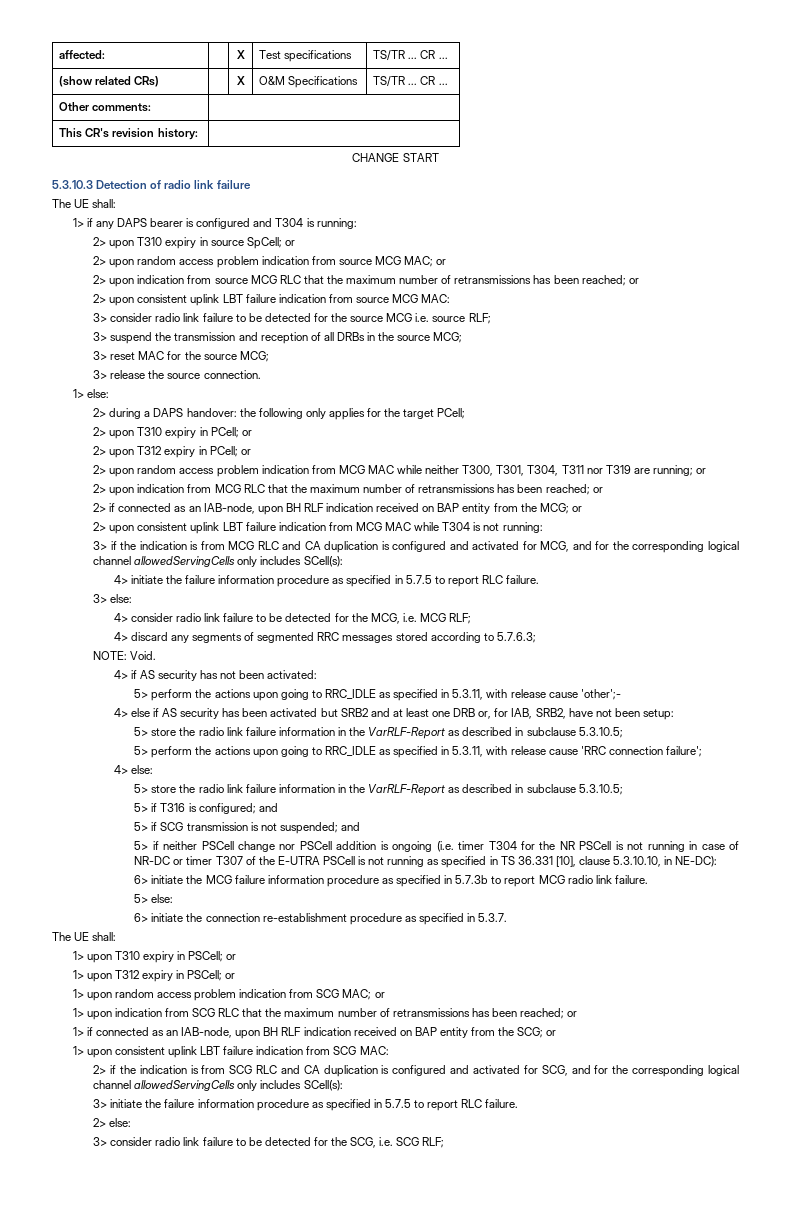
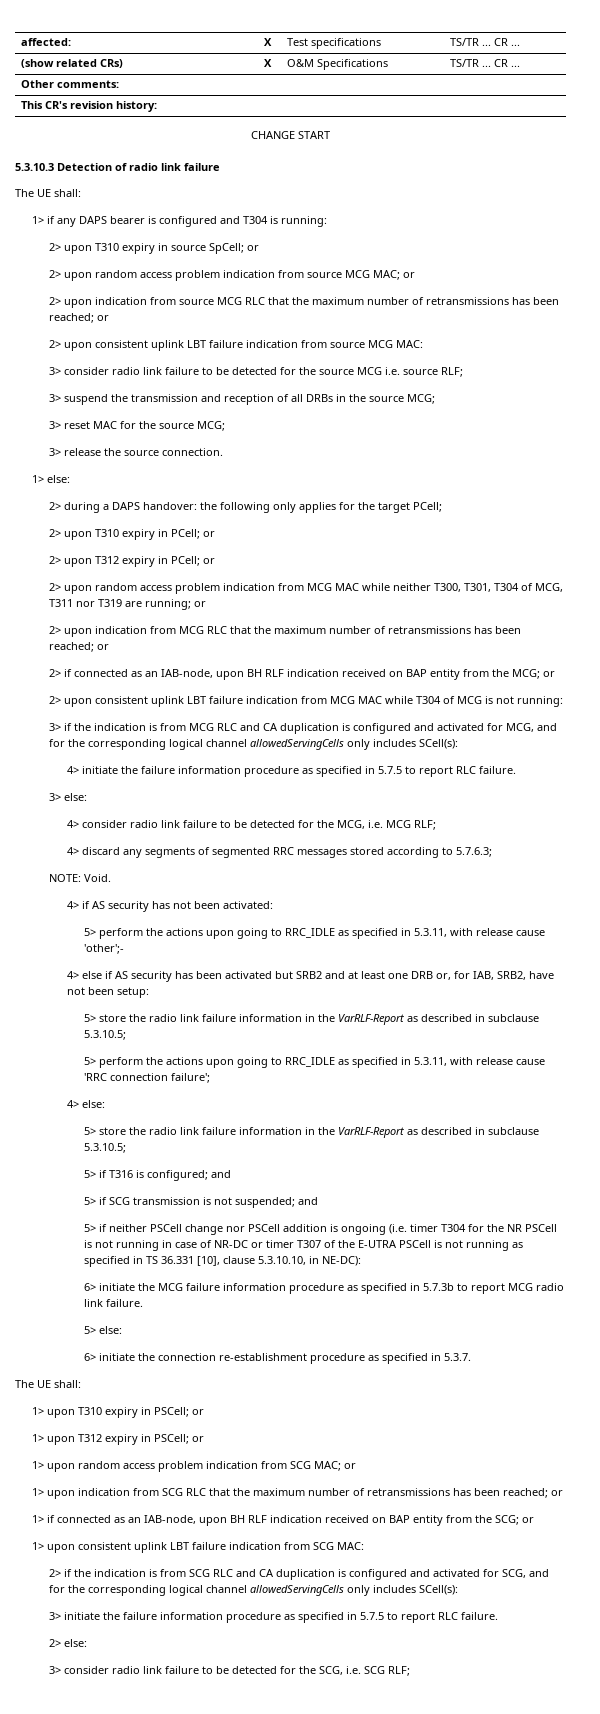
[527,465,559,476] T304, -> [494,583,564,592] T304 of MCG,
(471, 526) none -> [443,696,483,704] of MCG

